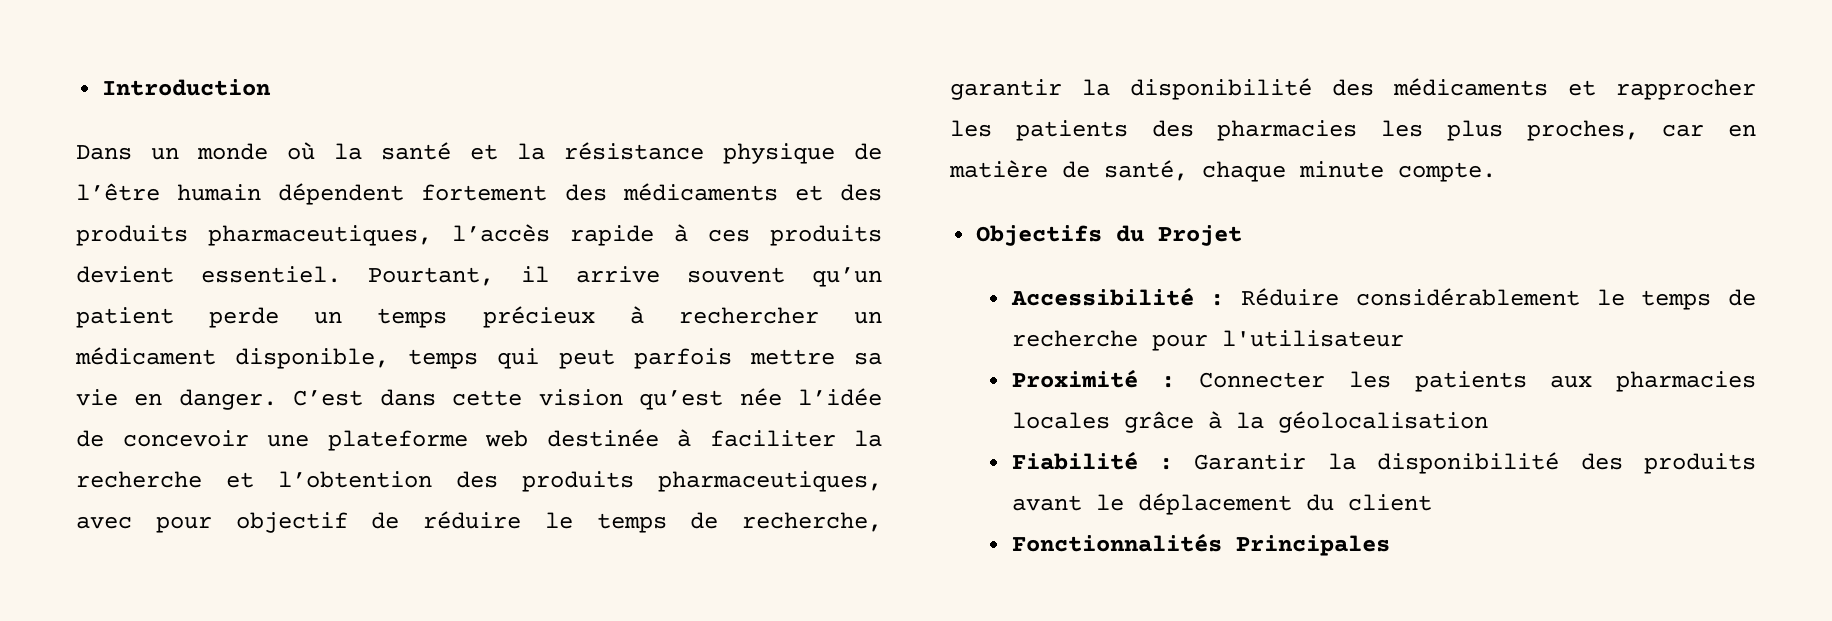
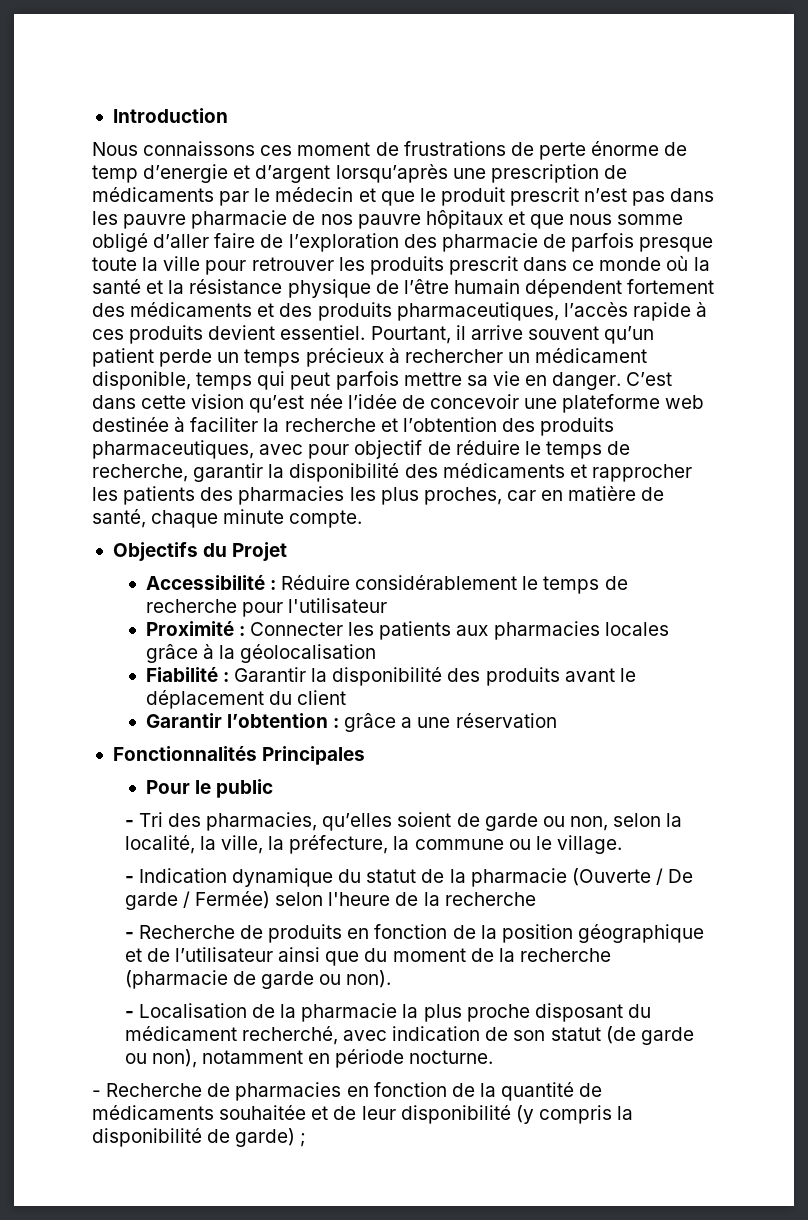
[76,145,179,160] Dans un -> [92,141,688,160] [92,164,627,183] [92,187,715,206] [92,210,684,229] [92,233,714,252] [92,256,595,275] Nous connaissons ces moment de frustrations de perte énorme de temp d’energie et d’argent lorsqu’après une prescription de médicaments par le médecin et que le produit prescrit n’est pas dans les pauvre pharmacie de nos pauvre hôpitaux et que nous somme obligé d’aller faire de l’exploration des pharmacie de parfois presque toute la ville pour retrouver les produits prescrit dans ce
[1011,533,1390,556] Fonctionnalités Principales -> [145,713,557,732] [112,746,366,765] [145,779,273,798] [124,812,683,831] [124,835,623,854] [124,868,694,887] [124,891,536,910] [124,924,705,943] [124,947,612,966] [124,970,392,989] [124,1003,652,1022] [124,1026,694,1045] [124,1049,494,1068] [92,1082,603,1101] [92,1105,634,1124] [92,1128,307,1147] Garantir l’obtention : grâce a une réservation // Fonctionnalités Principales // Pour le public // - Tri des pharmacies, qu’elles soient de garde ou non, selon la localité, la ville, la préfecture, la commune ou le village. // - Indication dynamique du statut de la pharmacie (Ouverte / De garde / Fermée) selon l'heure de la recherche // - Recherche de produits en fonction de la position géographique et de l’utilisateur ainsi que du moment de la recherche (pharmacie de garde ou non). // - Localisation de la pharmacie la plus proche disposant du médicament recherché, avec indication de son statut (de garde ou non), notamment en période nocturne. // - Recherche de pharmacies en fonction de la quantité de médicaments souhaitée et de leur disponibilité (y compris la disponibilité de garde) ;

